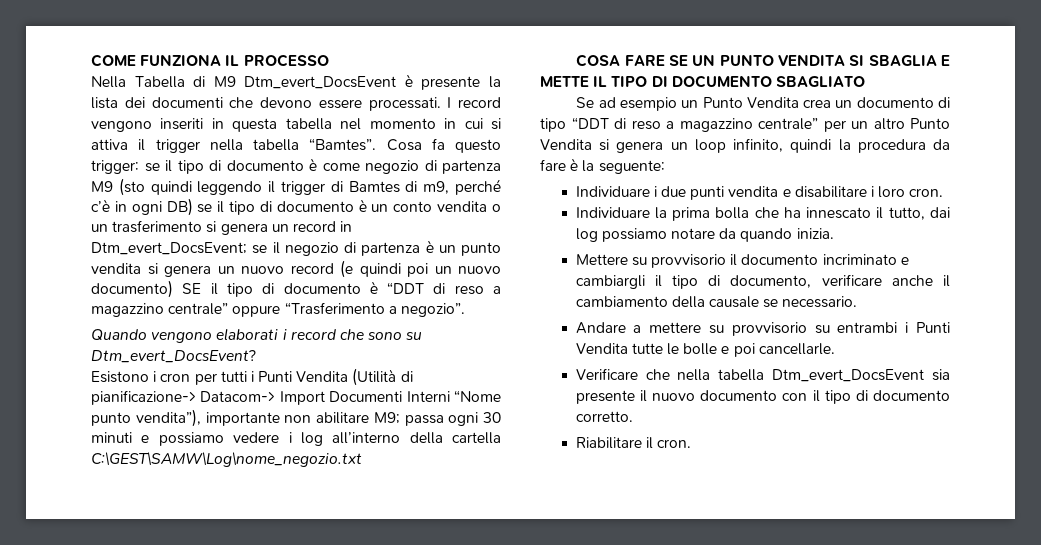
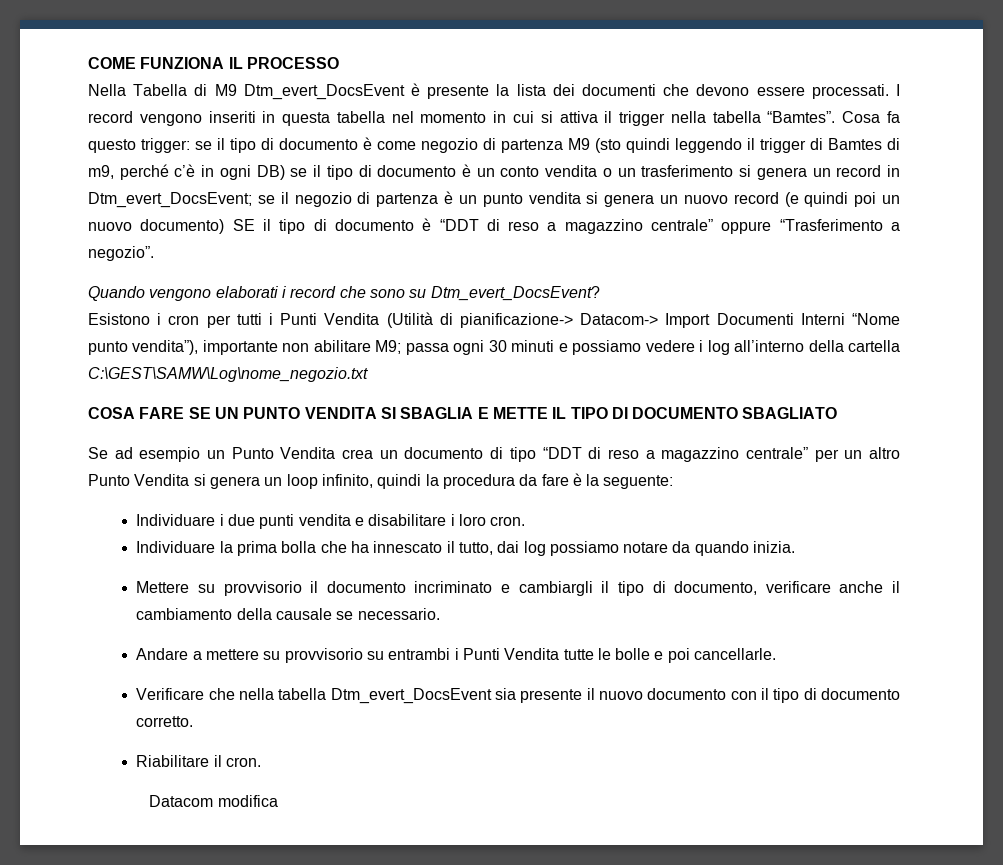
(692, 443) none -> [149,795,278,807] // Datacom modifica

